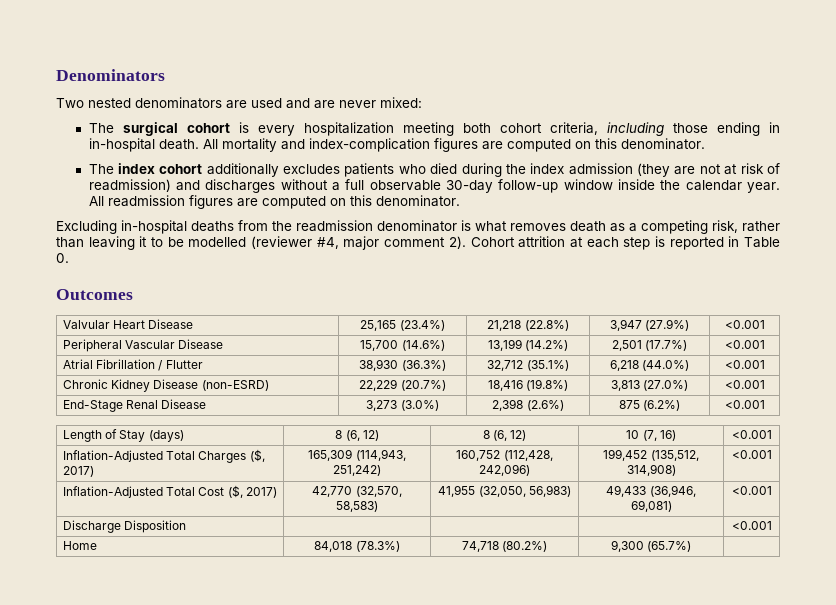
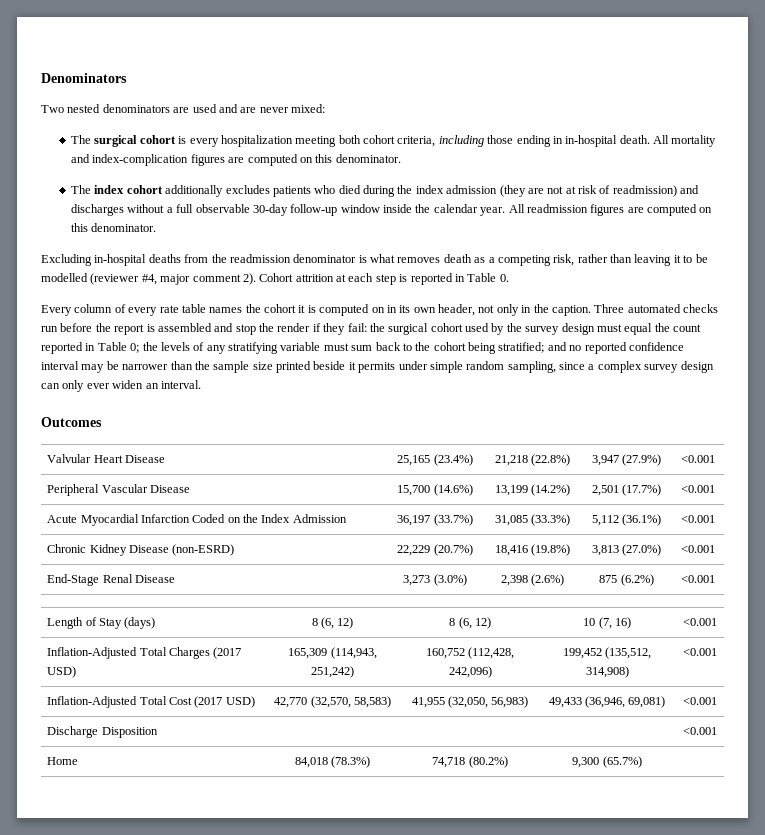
(69, 258) none -> [41,304,718,316] [41,323,701,335] [41,342,684,354] [41,361,714,373] [41,380,201,392] // Every column of every rate table names the cohort it is computed on in its own header, not only in the caption. Three automated checks run before the report is assembled and stop the render if they fail: the surgical cohort used by the survey design must equal the count reported in Table 0; the levels of any stratifying variable must sum back to the cohort being stratified; and no reported confidence interval may be narrower than the sample size printed beside it permits under simple random sampling, since a complex survey design can only ever widen an interval.
[63,359,203,371] [359,359,446,371] [487,360,569,371] [609,360,690,371] Atrial Fibrillation / Flutter | 38,930 (36.3%) | 32,712 (35.1%) | 6,218 (44.0%) -> [47,514,347,526] [397,514,473,526] [494,514,571,526] [591,514,662,526] Acute Myocardial Infarction Coded on the Index Admission | 36,197 (33.7%) | 31,085 (33.3%) | 5,112 (36.1%)
[249,449,265,462] [63,466,95,477] ($, 2017) -> [213,647,242,659] [47,666,77,678] (2017 USD)
[227,485,277,498] ($, 2017) -> [194,696,255,708] (2017 USD)

